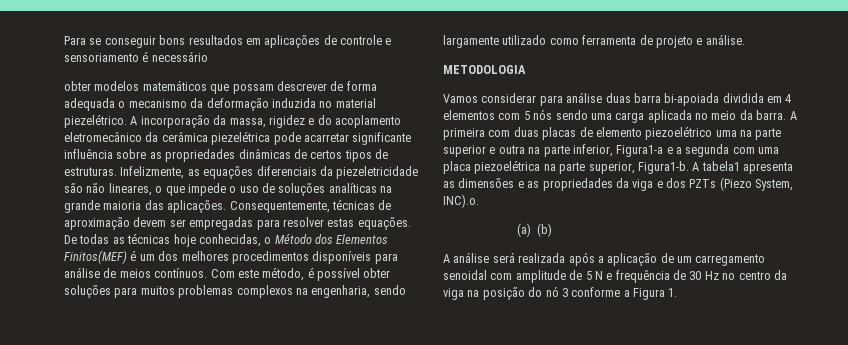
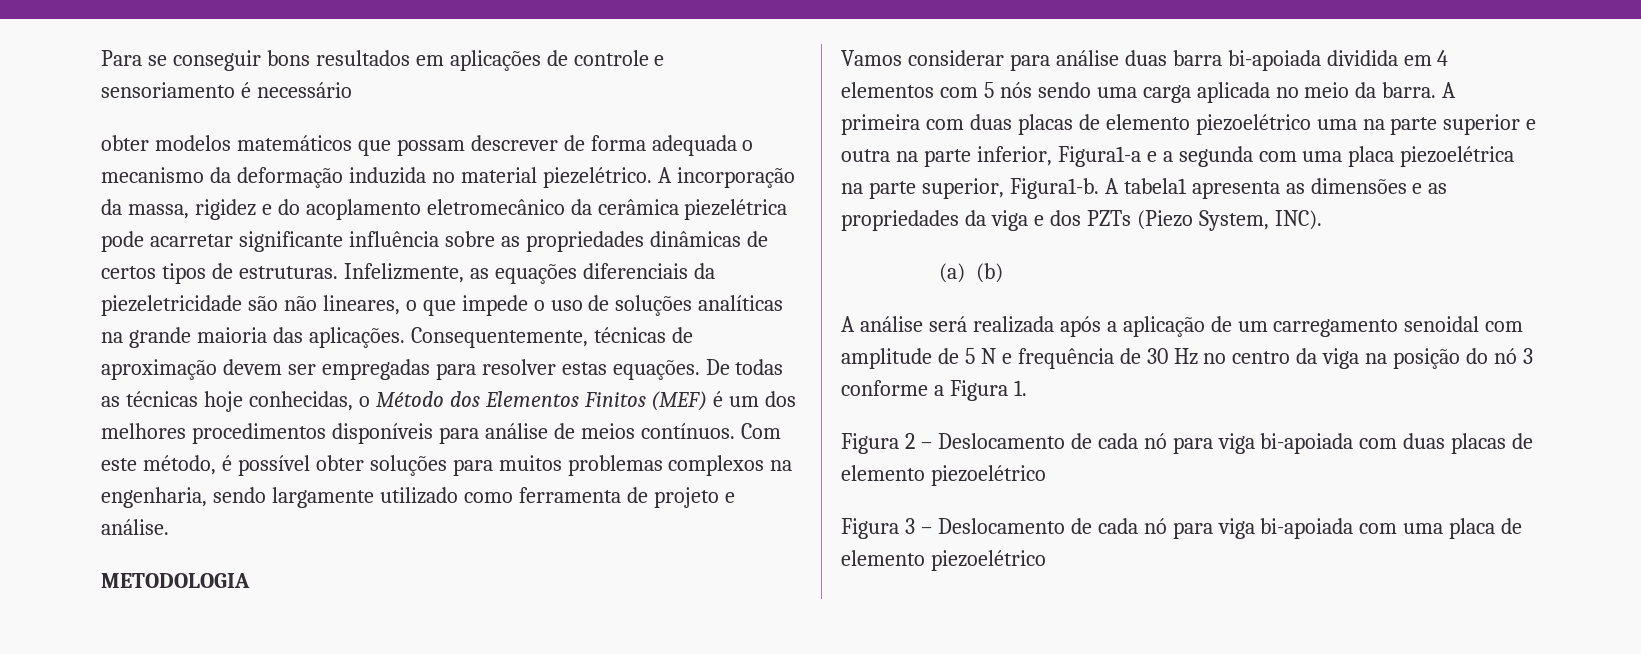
[64,250,127,264] Finitos(MEF) -> [583,391,708,411] Finitos (MEF)
[443,194,479,208] INC).o. -> [1274,210,1322,230] INC).
(678, 292) none -> [841,433,1534,454] [841,465,1046,486] [841,518,1523,539] [841,550,1046,571] // Figura 2 – Deslocamento de cada nó para viga bi-apoiada com duas placas de elemento piezoelétrico // Figura 3 – Deslocamento de cada nó para viga bi-apoiada com uma placa de elemento piezoelétrico

